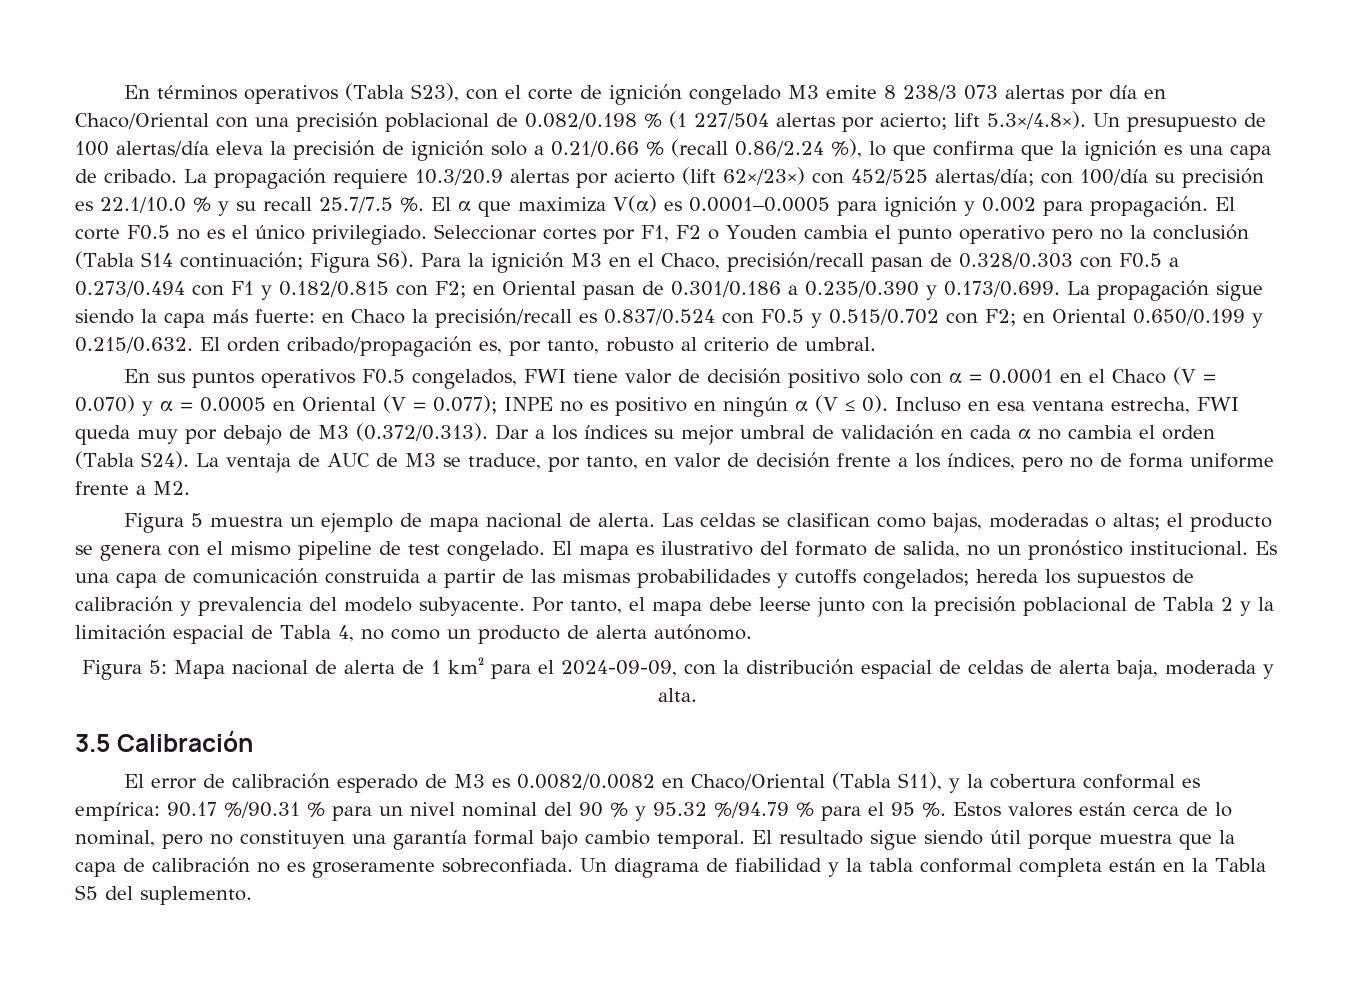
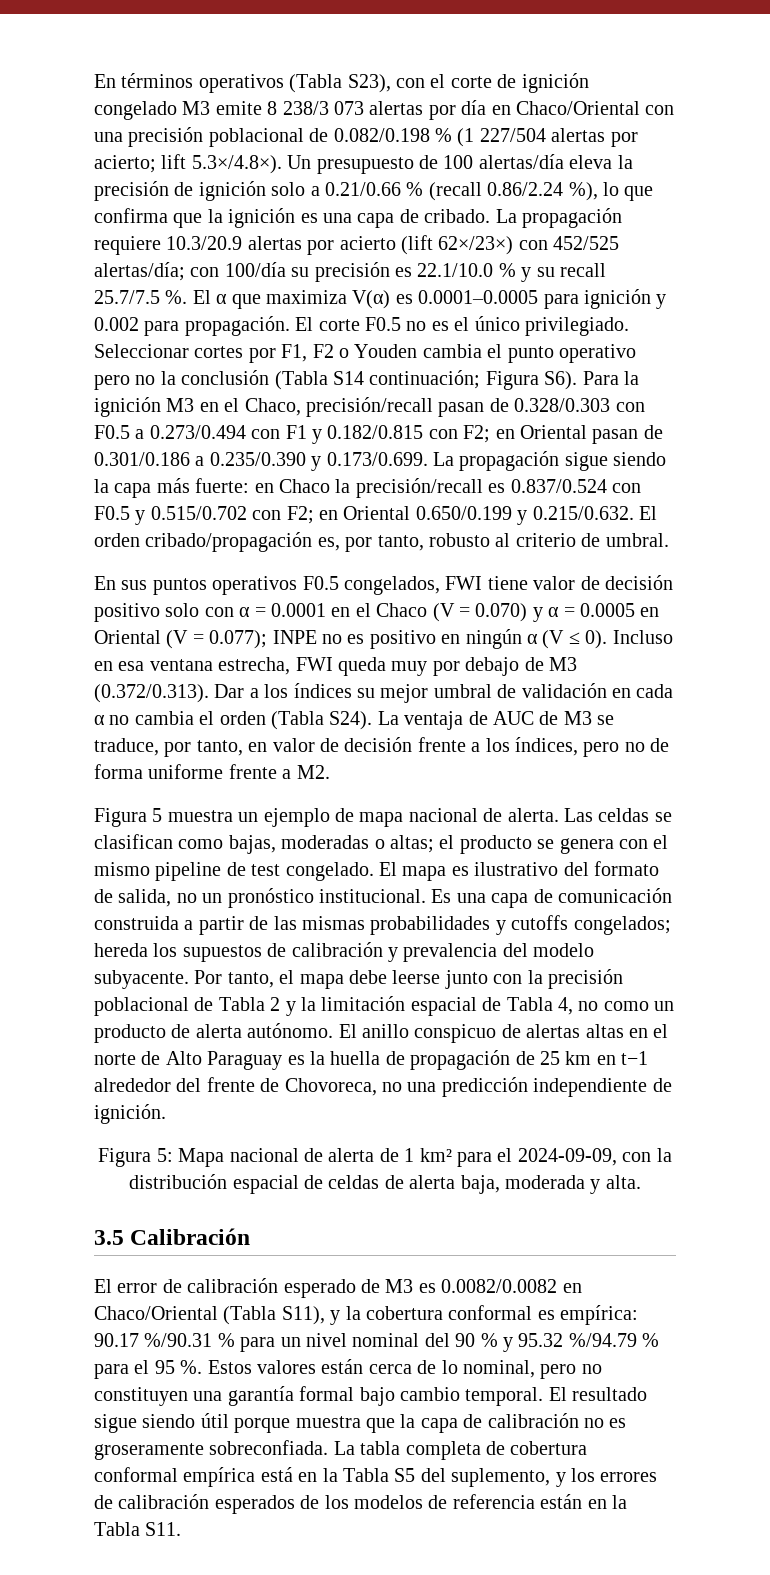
(752, 632) none -> [338,1024,669,1043] [94,1050,649,1070] [94,1077,672,1097] [94,1104,166,1124] El anillo conspicuo de alertas altas en el norte de Alto Paraguay es la huella de propagación de 25 km en t−1 alrededor del frente de Chovoreca, no una predicción independiente de ignición.
[580,858,1156,878] Un diagrama de fiabilidad y la tabla conformal completa están -> [333,1441,588,1460] [94,1467,293,1487] La tabla completa de cobertura conformal empírica está
[140,886,252,905] suplemento. -> [451,1468,658,1487] [94,1494,627,1514] [94,1522,182,1536] suplemento, y los errores de calibración esperados de los modelos de referencia están en la Tabla S11.

